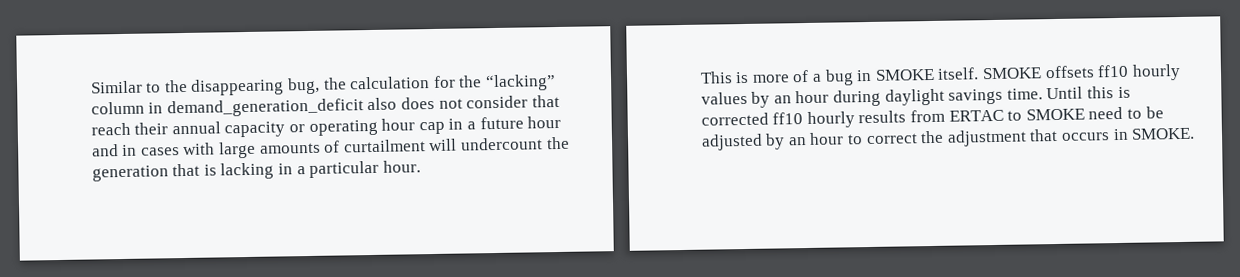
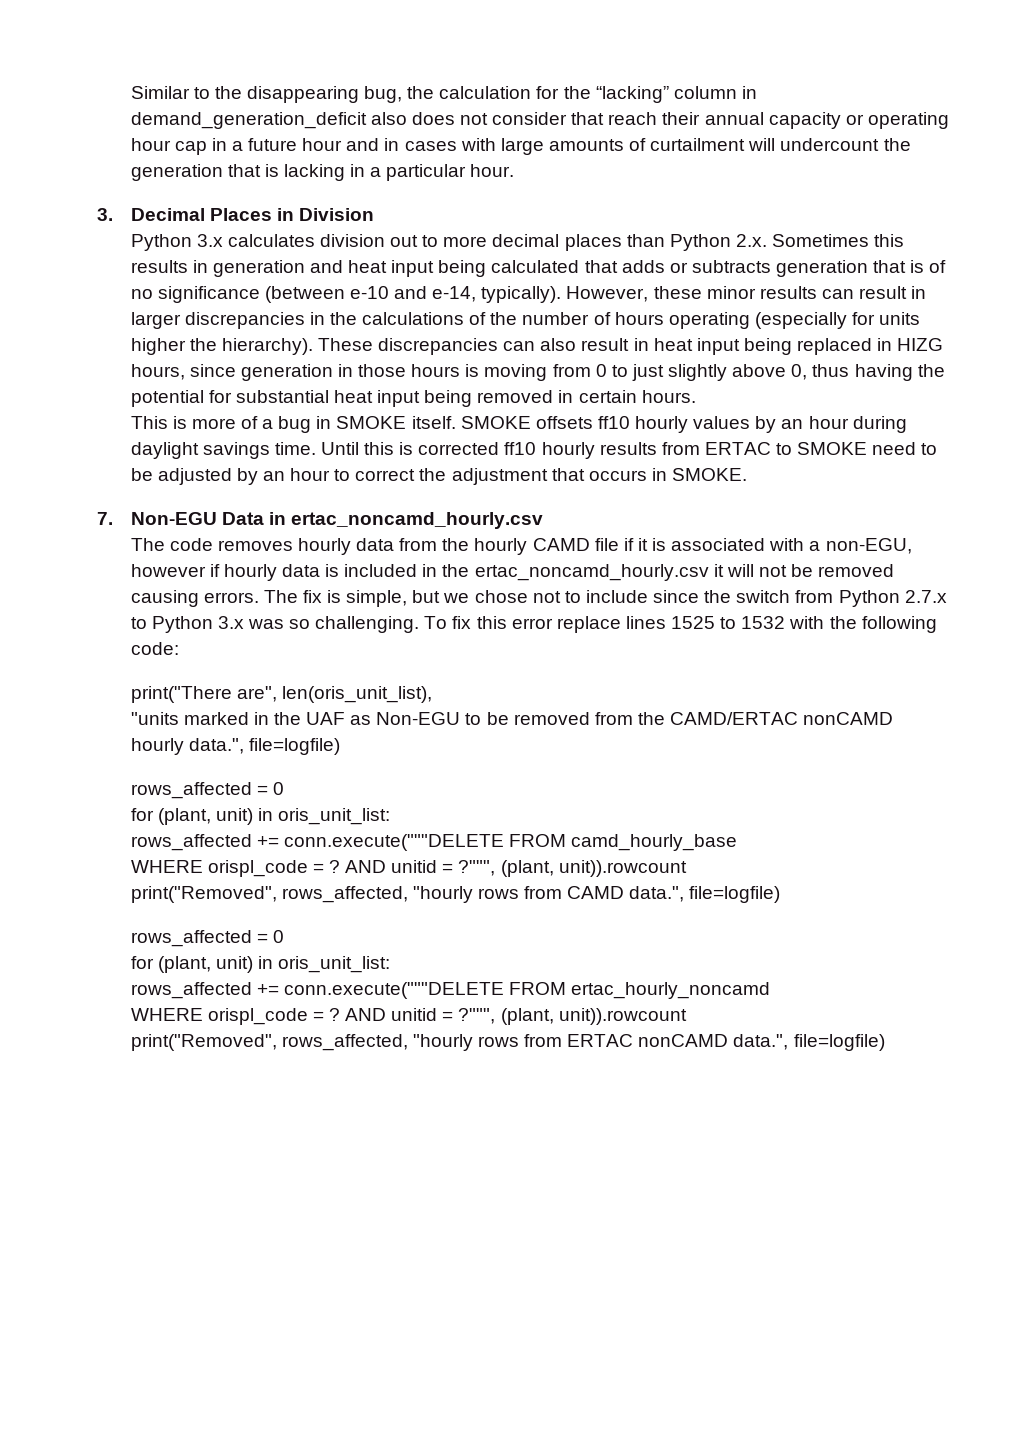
(421, 166) none -> [96,208,374,221] [130,234,905,251] [130,260,947,277] [130,286,927,303] [130,312,921,329] [130,338,944,355] [130,364,945,381] [130,390,696,407] // 3. Decimal Places in Division // Python 3.x calculates division out to more decimal places than Python 2.x. Sometimes this results in generation and heat input being calculated that adds or subtracts generation that is of no significance (between e-10 and e-14, typically). However, these minor results can result in larger discrepancies in the calculations of the number of hours operating (especially for units higher the hierarchy). These discrepancies can also result in heat input being replaced in HIZG hours, since generation in those hours is moving from 0 to just slightly above 0, thus having the potential for substantial heat input being removed in certain hours.
(1196, 133) none -> [96,512,543,529] [130,538,912,555] [130,564,895,581] [130,590,947,607] [130,616,937,633] [130,642,179,655] [130,686,432,703] [130,712,894,725] [130,738,340,755] [130,782,284,799] [130,808,391,825] [130,834,738,851] [130,860,687,877] [130,886,781,903] [130,930,284,947] [130,956,391,973] [130,982,771,999] [130,1008,687,1025] [130,1034,885,1051] // 7. Non-EGU Data in ertac_noncamd_hourly.csv // The code removes hourly data from the hourly CAMD file if it is associated with a non-EGU, however if hourly data is included in the ertac_noncamd_hourly.csv it will not be removed causing errors. The fix is simple, but we chose not to include since the switch from Python 2.7.x to Python 3.x was so challenging. To fix this error replace lines 1525 to 1532 with the following code: // print("There are", len(oris_unit_list), // "units marked in the UAF as Non-EGU to be removed from the CAMD/ERTAC nonCAMD hourly data.", file=logfile) // rows_affected = 0 // for (plant, unit) in oris_unit_list: // rows_affected += conn.execute("""DELETE FROM camd_hourly_base // WHERE orispl_code = ? AND unitid = ?""", (plant, unit)).rowcount // print("Removed", rows_affected, "hourly rows from CAMD data.", file=logfile) // rows_affected = 0 // for (plant, unit) in oris_unit_list: // rows_affected += conn.execute("""DELETE FROM ertac_hourly_noncamd // WHERE orispl_code = ? AND unitid = ?""", (plant, unit)).rowcount // print("Removed", rows_affected, "hourly rows from ERTAC nonCAMD data.", file=logfile)

